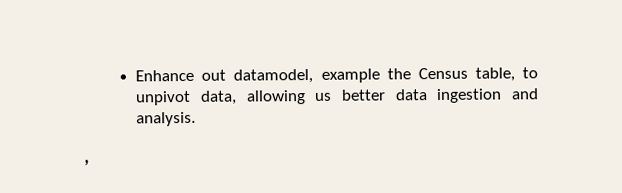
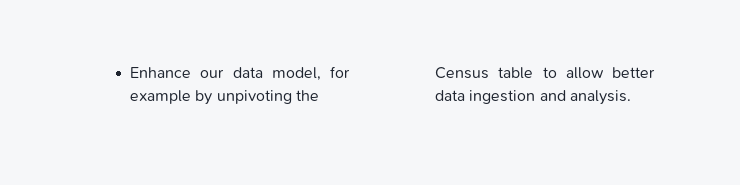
[201,67,538,84] [135,90,333,106] out datamodel, example the Census table, to unpivot data, allowing us -> [200,66,350,81] [130,90,320,105] [435,67,604,79] our data model, for example by unpivoting the Census table to allow
[84,159,89,166] // , -> (632, 97) none

